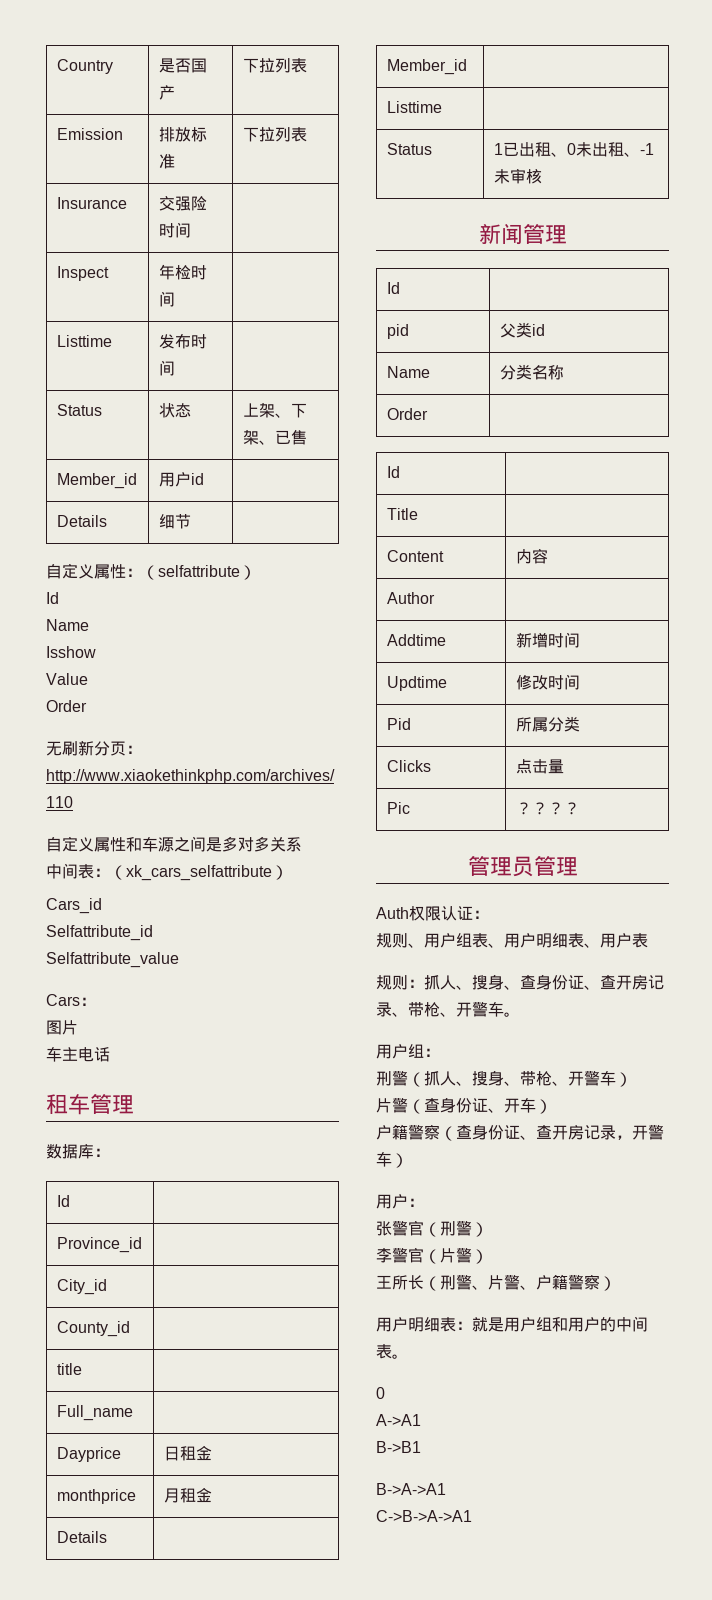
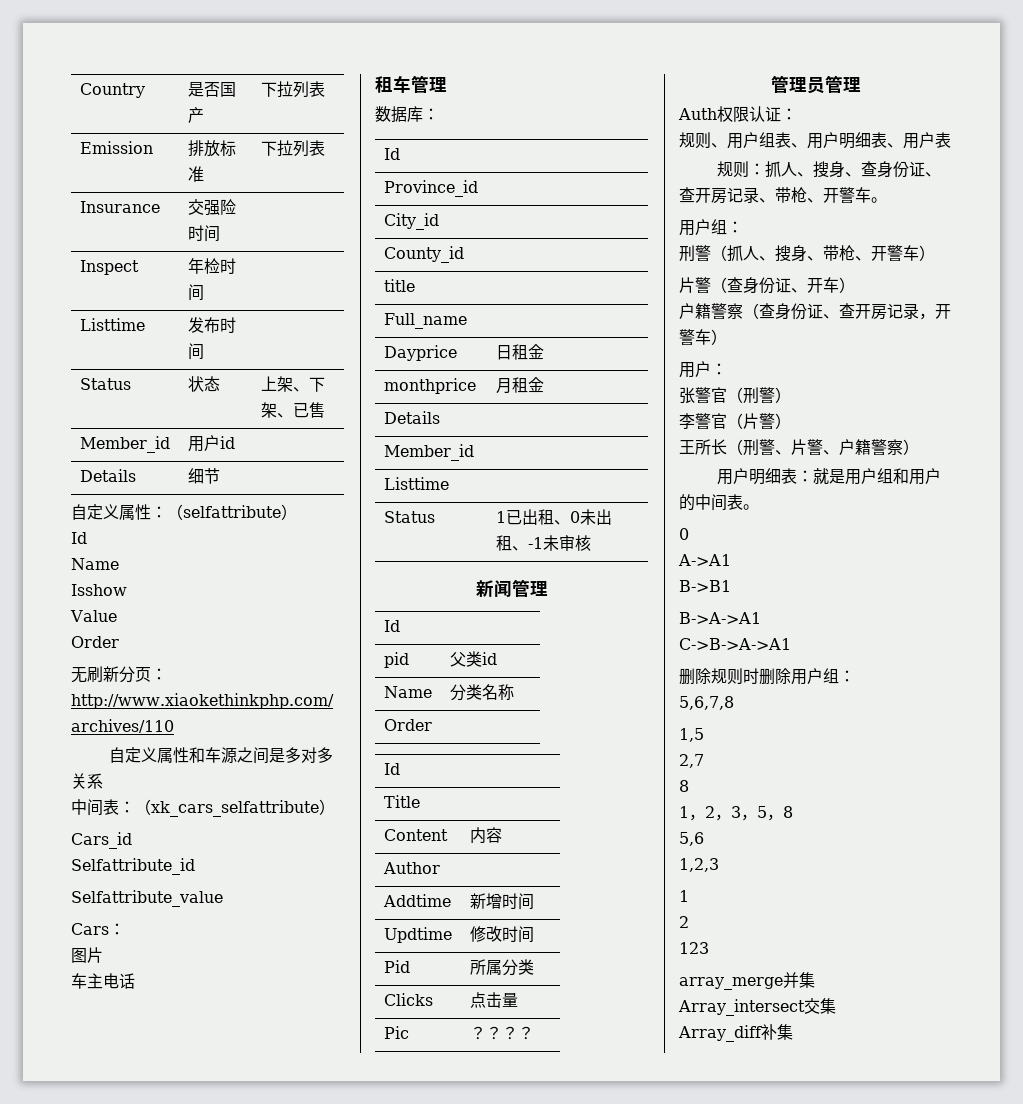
(472, 1516) none -> [679,668,855,685] [679,696,734,710] [679,728,704,742] [679,754,704,768] [679,780,689,792] [679,806,793,821] [679,832,704,846] [679,858,719,872] [679,890,689,902] [679,916,689,928] [679,942,709,954] [679,972,815,990] [678,998,836,1016] [678,1024,793,1042] // 删除规则时删除用户组： // 5,6,7,8 // 1,5 // 2,7 // 8 // 1，2，3，5，8 // 5,6 // 1,2,3 // 1 // 2 // 123 // array_merge并集 // Array_intersect交集 // Array_diff补集

